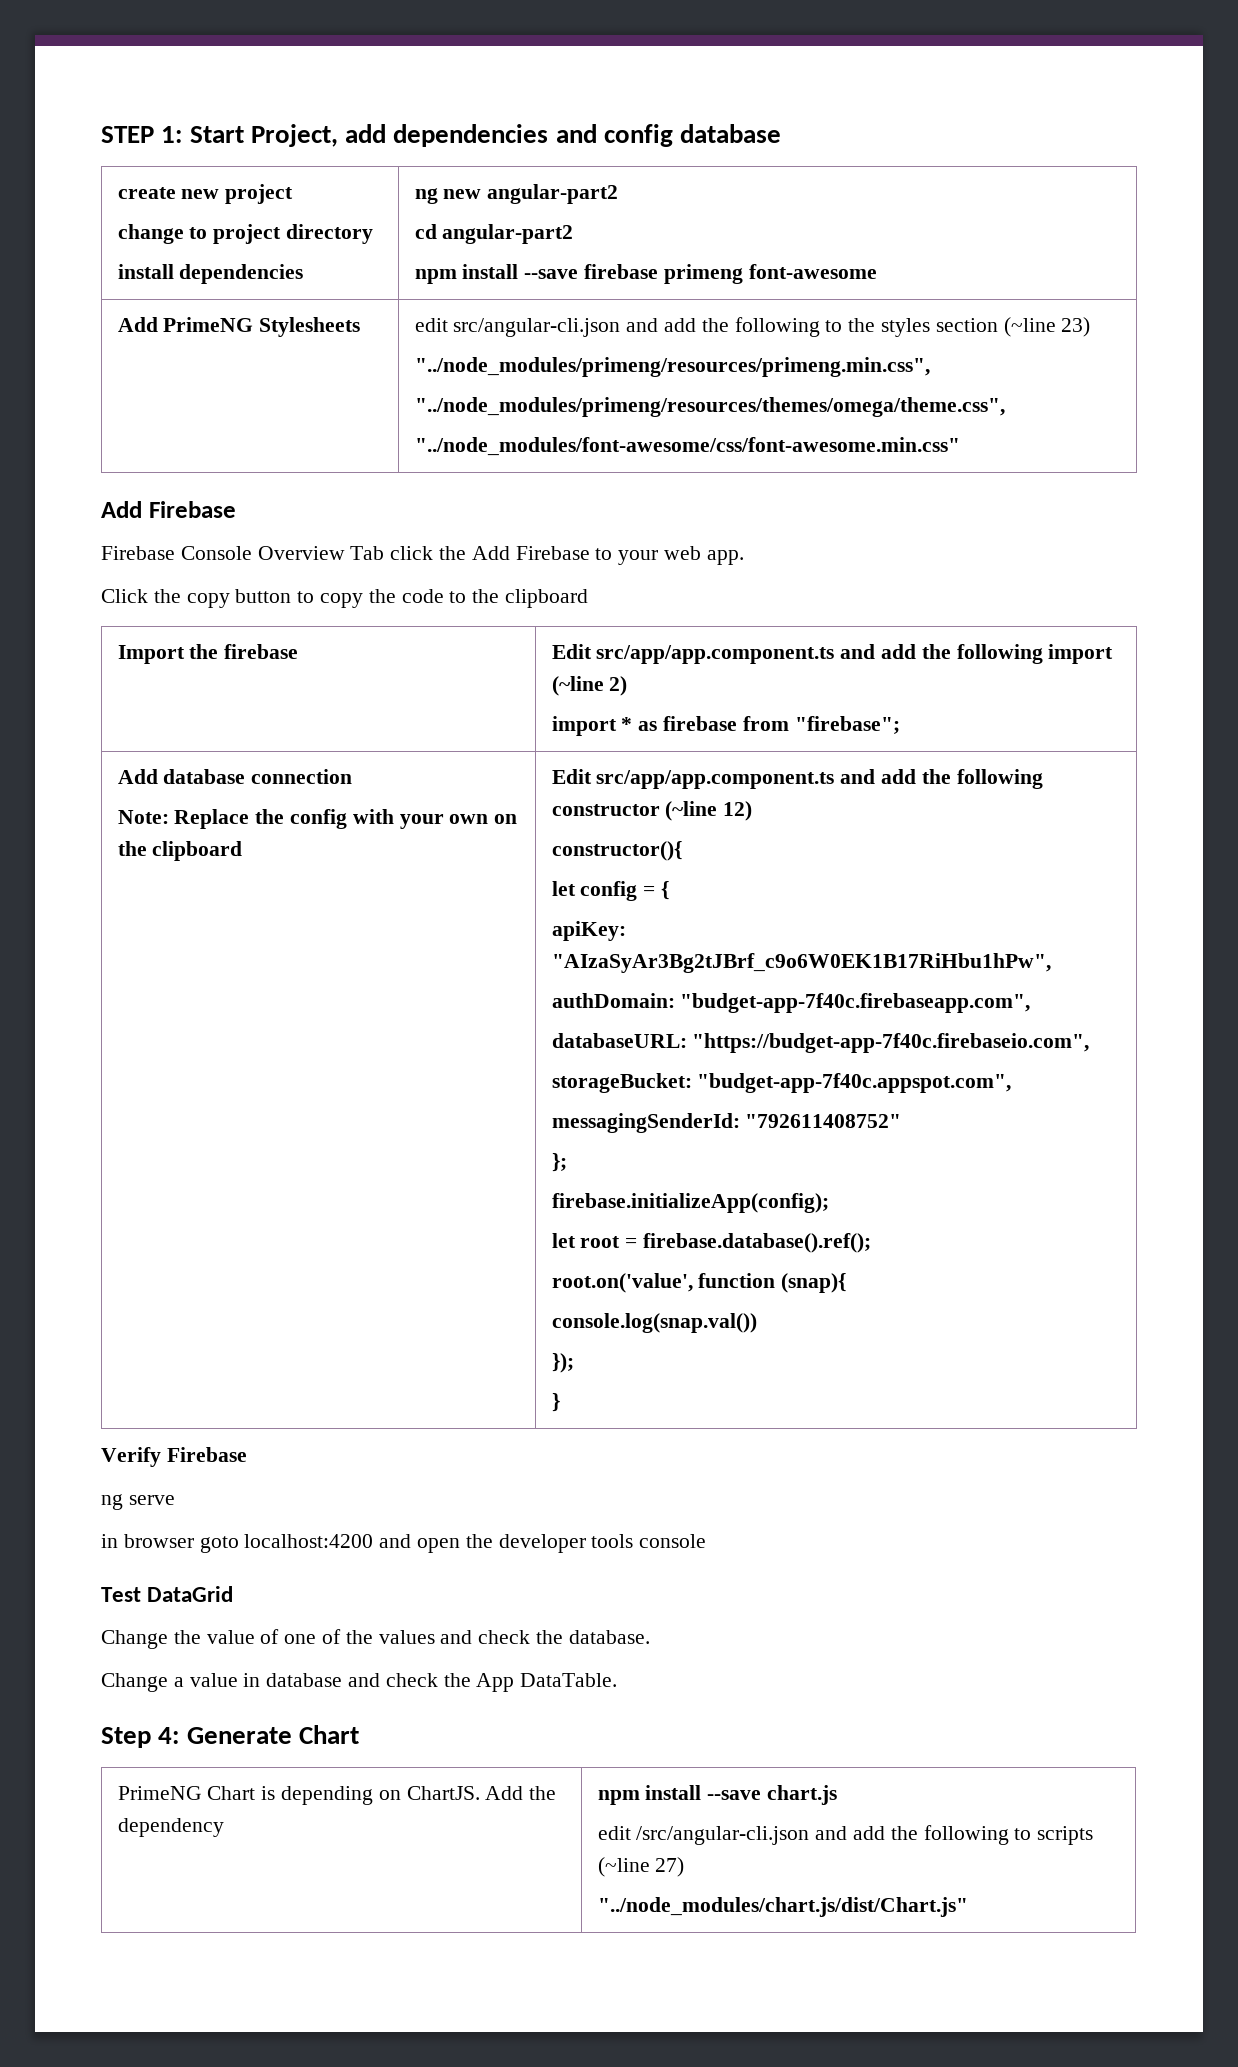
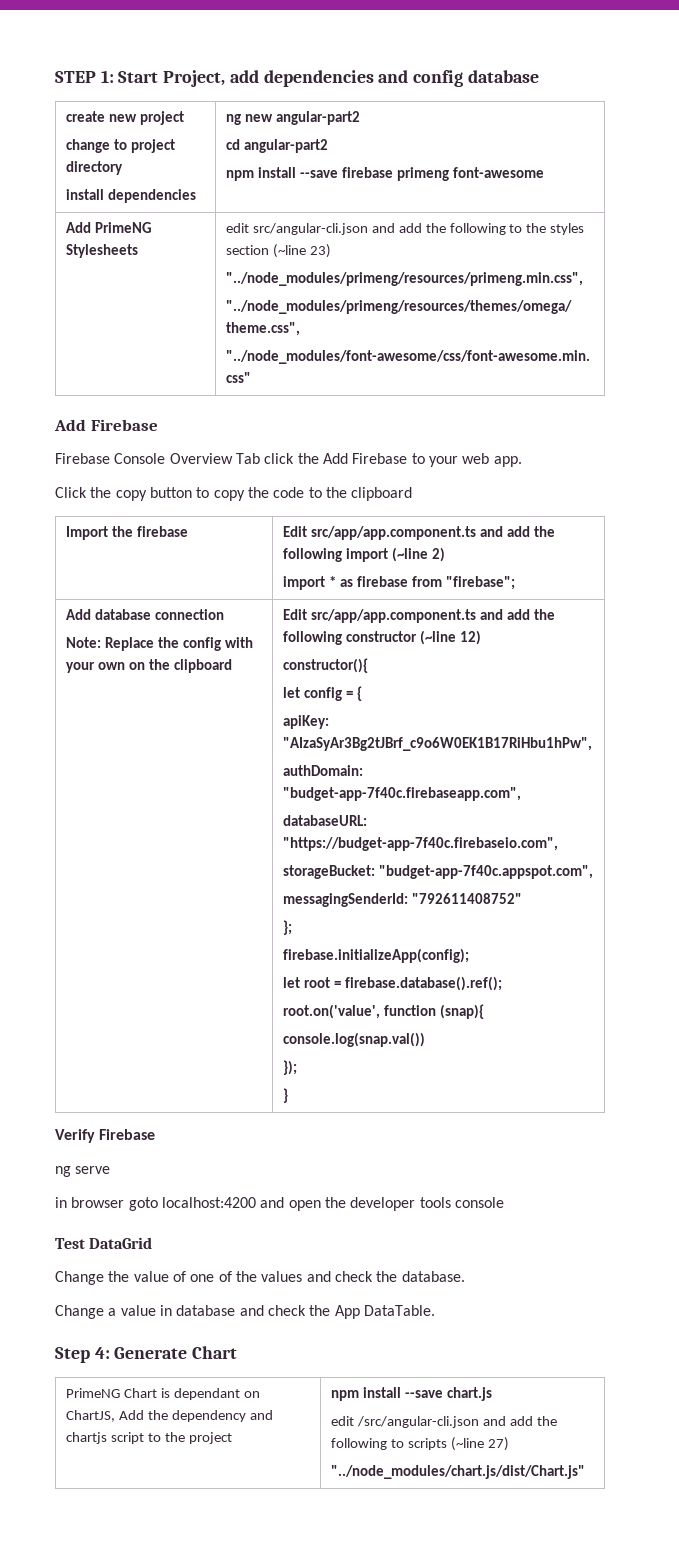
[280,1786,480,1805] depending on ChartJS. -> [173,1388,260,1400] [65,1410,115,1422] dependant on ChartJS,
(224, 1827) none -> [249,1410,273,1420] [65,1432,232,1444] and chartjs script to the project

